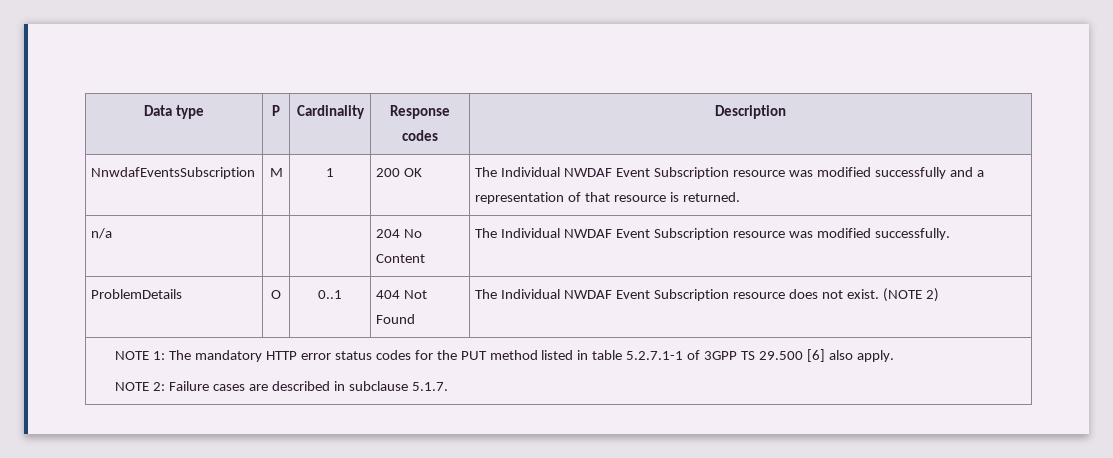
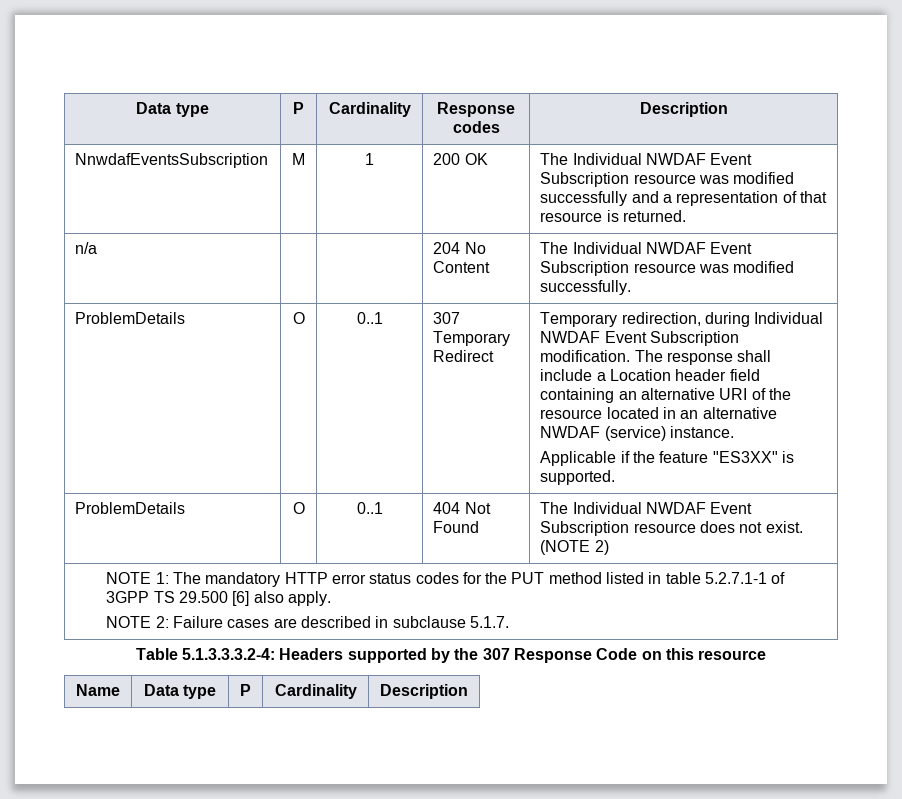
(950, 234) none -> [75,312,186,324] [292,312,305,324] [356,312,383,324] [433,312,461,324] [433,331,511,346] [433,350,495,362] [540,312,824,327] [540,331,739,346] [540,350,772,365] [540,369,760,381] [540,388,791,403] [540,407,777,419] [540,426,734,441] [540,451,794,466] [540,470,616,485] // ProblemDetails | O | 0..1 | 307 Temporary Redirect | Temporary redirection, during Individual NWDAF Event Subscription modification. The response shall include a Location header field containing an alternative URI of the resource located in an alternative NWDAF (service) instance. // Applicable if the feature "ES3XX" is supported.
(448, 386) none -> [135,648,767,663] [76,684,120,696] [143,684,217,699] [240,684,251,696] [274,684,357,699] [380,684,468,699] // Table 5.1.3.3.3.2-4: Headers supported by the 307 Response Code on this resource // Name | Data type | P | Cardinality | Description

